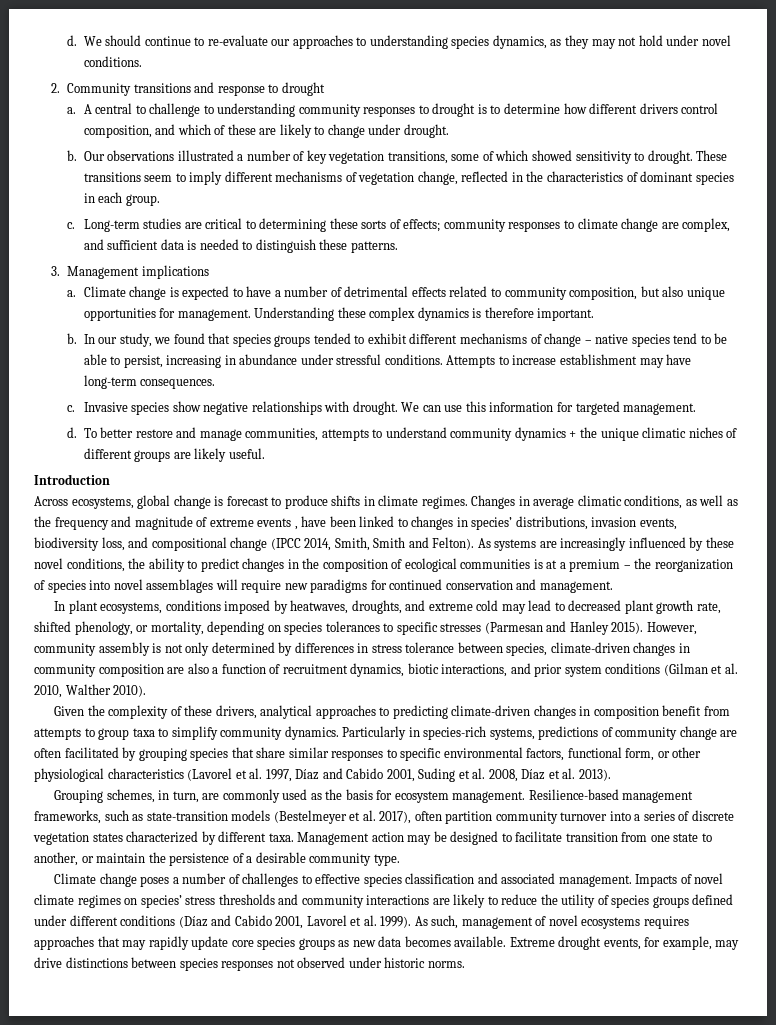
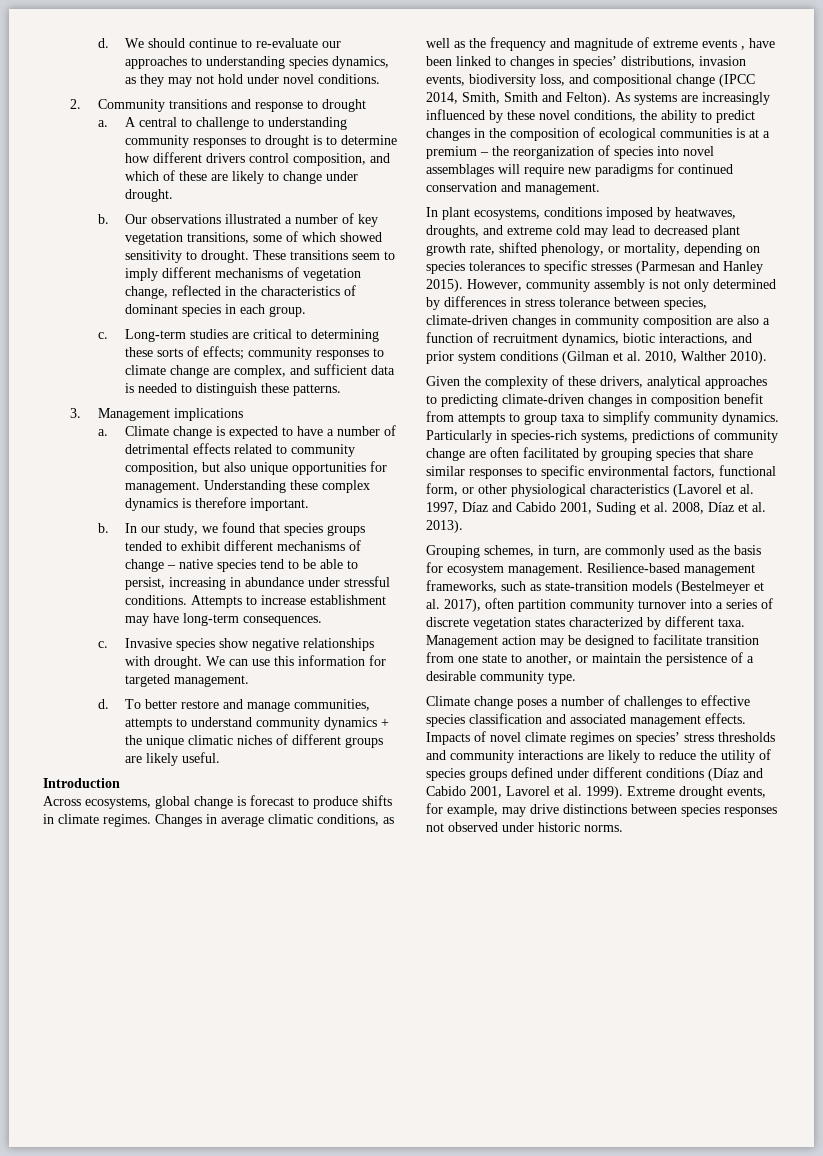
[558,875,632,887] management. -> [630,713,746,727] management effects.
[414,915,689,929] [34,936,507,950] As such, management of novel ecosystems requires approaches that may rapidly update core species groups as new data becomes available. -> (623, 792) none

